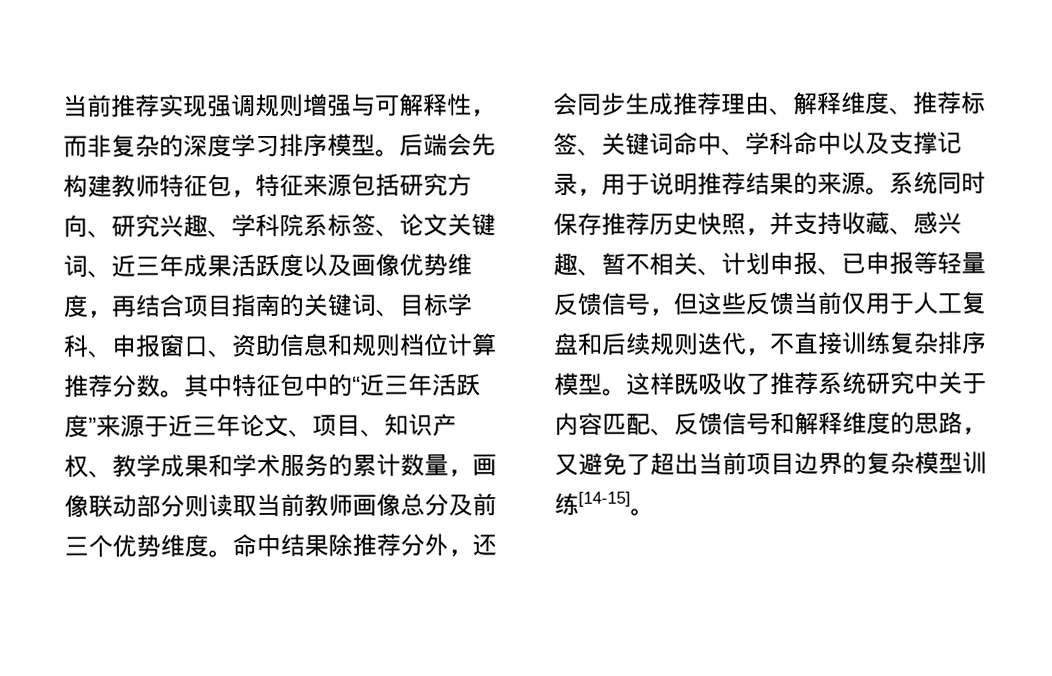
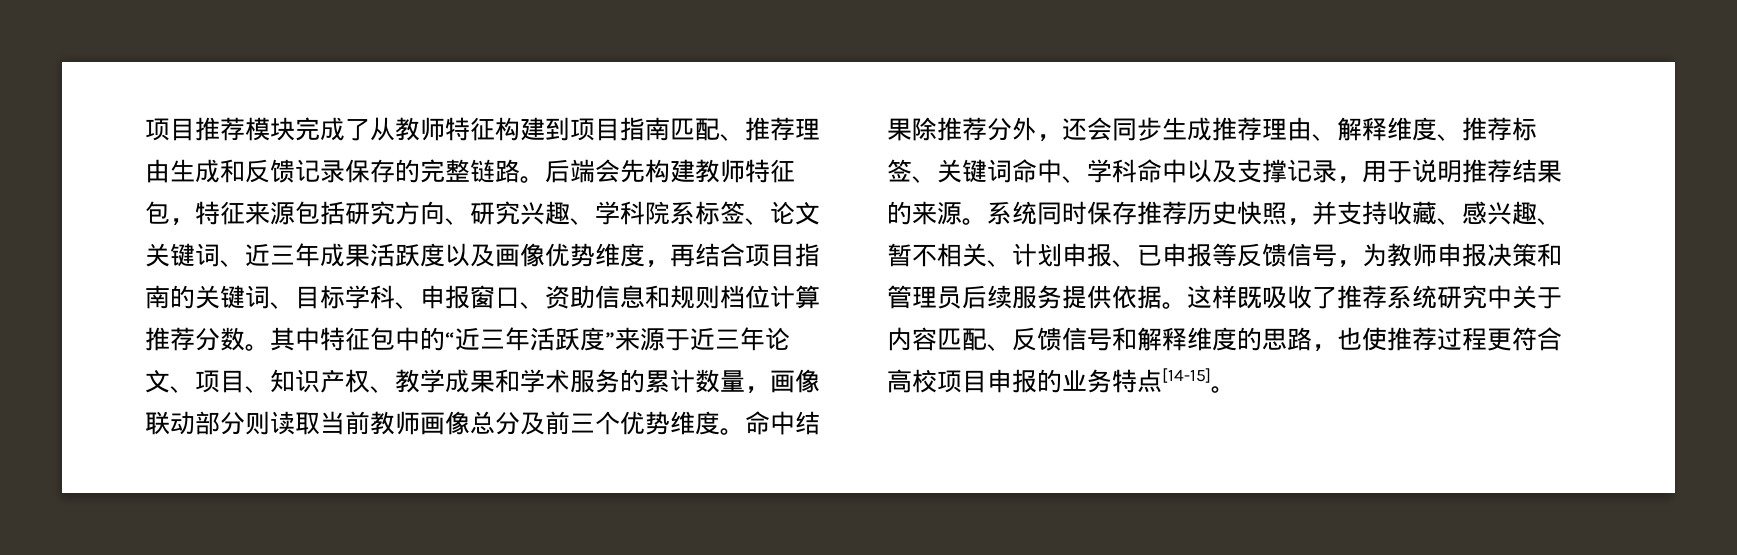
[63,93,496,118] [63,133,376,158] 当前推荐实现强调规则增强与可解释性，而非复杂的深度学习排序模型 -> [145,117,820,141] [145,159,520,183] 项目推荐模块完成了从教师特征构建到项目指南匹配、推荐理由生成和反馈记录保存的完整链路
[937,251,986,275] 轻量 -> (1237, 255) none
[673,291,986,316] [553,331,987,356] [554,372,603,396] 但这些反馈当前仅用于人工复盘和后续规则迭代，不直接训练复杂排序模型 -> [1362,243,1562,267] [887,285,1162,309] 为教师申报决策和管理员后续服务提供依据
[554,451,987,476] [554,492,579,516] 又避免了超出当前项目边界的复杂模型训练 -> [1337,327,1562,351] [887,369,1162,393] 也使推荐过程更符合高校项目申报的业务特点

